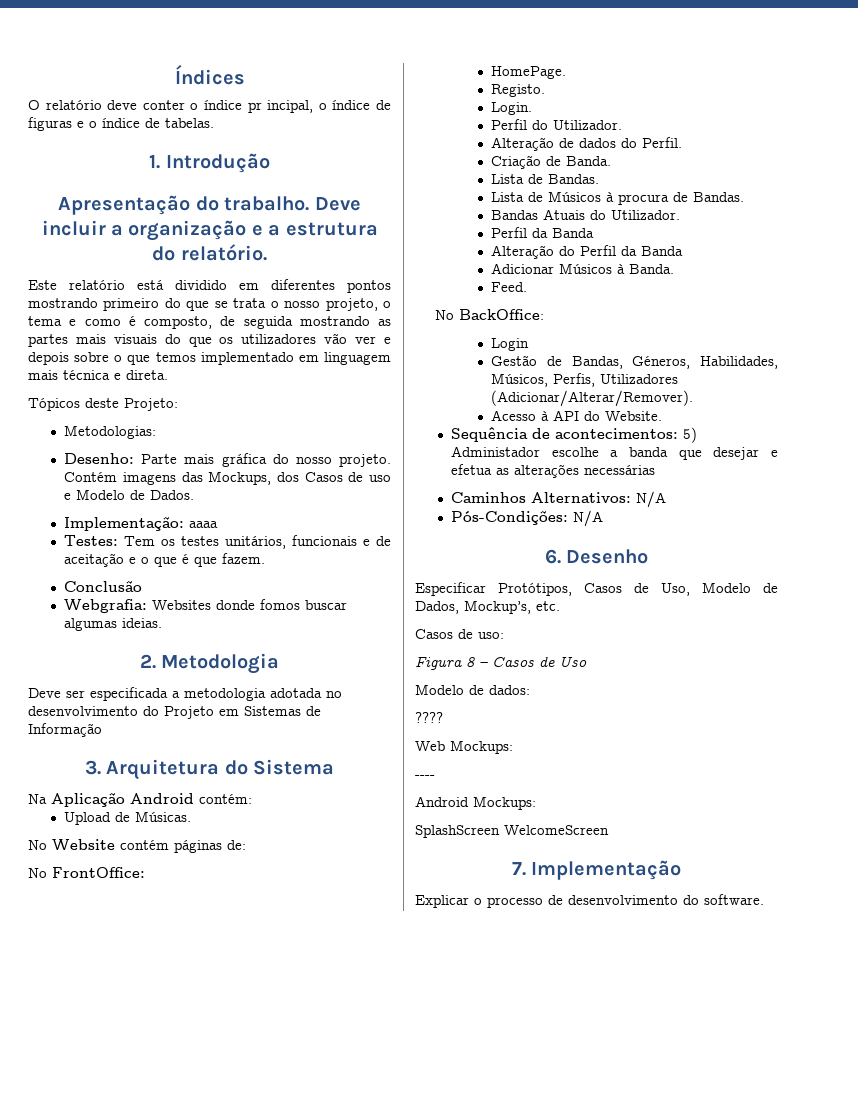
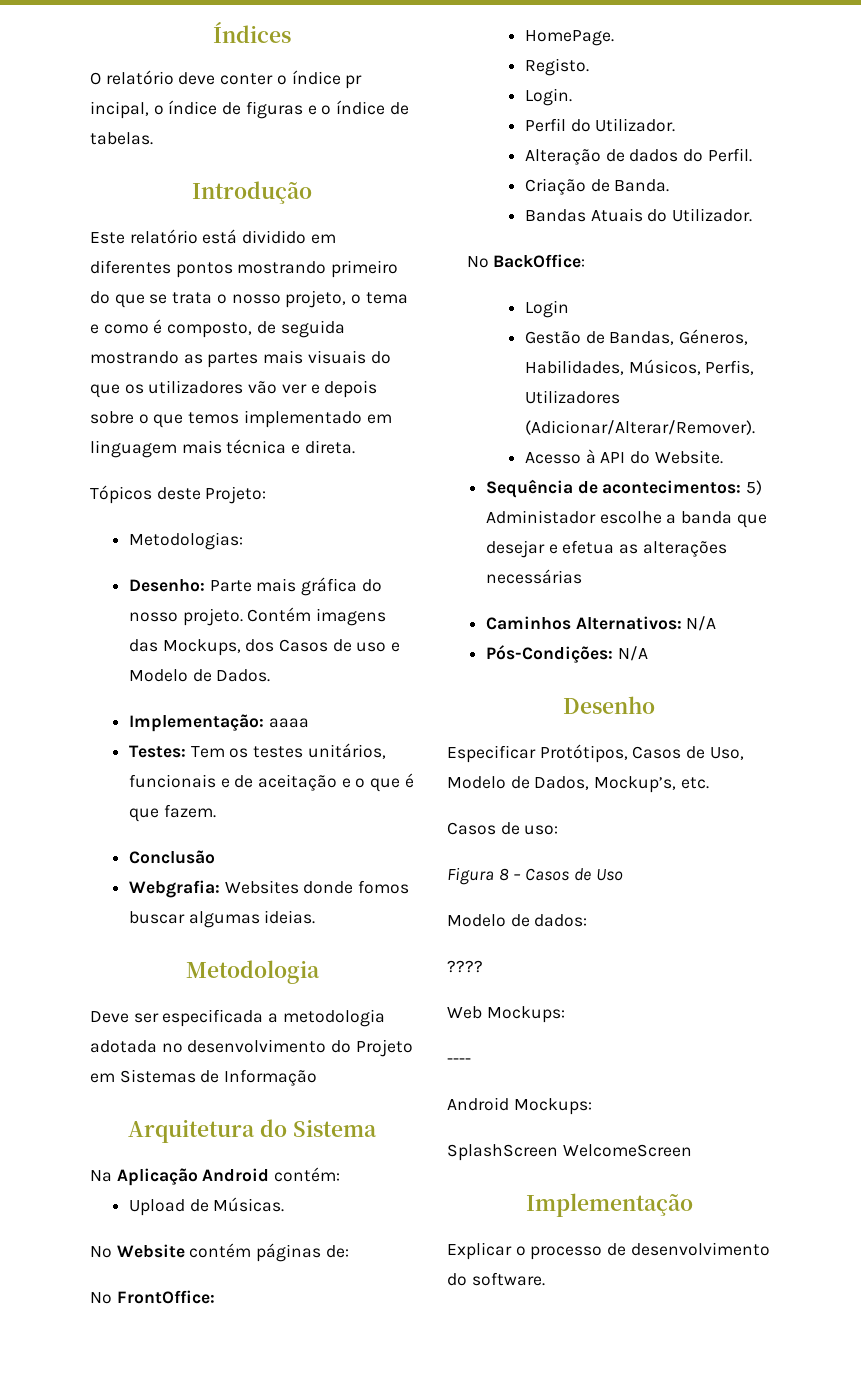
[149,154,161,169] 1. -> (153, 138) none
[58,195,361,215] [41,220,378,241] [152,244,267,261] // Apresentação do trabalho. Deve incluir a organização e a estrutura do relatório. -> (312, 192) none
[139,654,156,669] 2. -> (316, 917) none
[84,760,101,775] 3. -> (318, 1077) none
[491,174,600,184] [491,191,745,205] [491,209,681,220] [491,227,595,238] [491,245,684,259] [491,263,675,274] [491,282,528,292] Lista de Bandas. // Lista de Músicos à procura de Bandas. // Bandas Atuais do Utilizador. // Perfil da Banda // Alteração do Perfil da Banda // Adicionar Músicos à Banda. // Feed. -> [524,208,753,222] Bandas Atuais do Utilizador.
[544,549,561,564] 6. -> (648, 653) none
[511,862,526,876] 7. -> (692, 1150) none

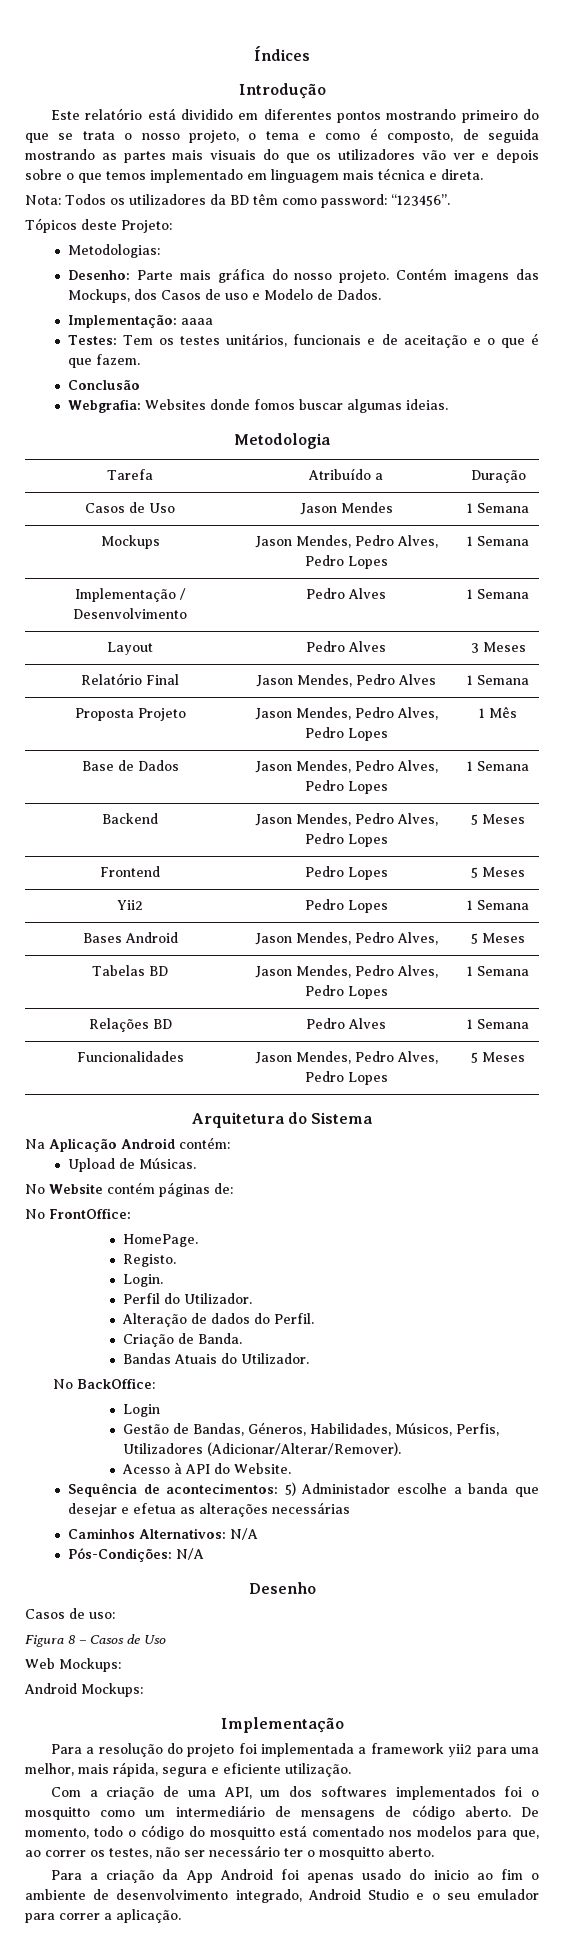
[90,70,363,89] [90,100,409,119] [90,132,153,145] // O relatório deve conter o índice pr incipal, o índice de figuras e o índice de tabelas. -> (310, 53) none
(355, 447) none -> [25,193,450,208] // Nota: Todos os utilizadores da BD têm como password: “123456”.
[90,1009,385,1027] [90,1039,413,1057] [90,1069,318,1086] // Deve ser especificada a metodologia adotada no desenvolvimento do Projeto em Sistemas de Informação -> [107,469,153,480] [308,468,384,480] [470,470,526,483] [85,502,175,513] [299,502,393,515] [467,503,529,513] [100,535,160,549] [254,535,438,548] [304,555,388,569] [467,536,529,546] [74,588,186,602] [73,608,187,619] [306,588,387,599] [467,589,529,599] [107,642,153,655] [306,641,387,652] [470,642,526,653] [81,673,179,685] [256,674,437,687] [467,675,529,685] [74,708,186,721] [254,707,438,720] [304,727,388,741] [479,706,517,718] [81,760,179,771] [254,760,438,773] [304,780,388,794] [467,761,529,771] [102,813,158,824] [254,813,438,826] [304,833,388,847] [471,814,525,825] [100,866,160,877] [304,866,388,880] [471,867,525,878] [117,900,143,910] [304,899,388,913] [467,900,529,910] [82,932,178,943] [254,932,438,945] [471,933,525,944] [92,965,168,976] [254,965,438,978] [304,985,388,999] [467,966,529,976] [88,1018,172,1032] [306,1018,387,1029] [467,1019,529,1029] [76,1051,184,1062] [254,1051,438,1064] [304,1071,388,1085] [471,1052,525,1063] // Tarefa | Atribuído a | Duração // Casos de Uso | Jason Mendes | 1 Semana // Mockups | Jason Mendes, Pedro Alves, Pedro Lopes | 1 Semana // Implementação / Desenvolvimento | Pedro Alves | 1 Semana // Layout | Pedro Alves | 3 Meses // Relatório Final | Jason Mendes, Pedro Alves | 1 Semana // Proposta Projeto | Jason Mendes, Pedro Alves, Pedro Lopes | 1 Mês // Base de Dados | Jason Mendes, Pedro Alves, Pedro Lopes | 1 Semana // Backend | Jason Mendes, Pedro Alves, Pedro Lopes | 5 Meses // Frontend | Pedro Lopes | 5 Meses // Yii2 | Pedro Lopes | 1 Semana // Bases Android | Jason Mendes, Pedro Alves, | 5 Meses // Tabelas BD | Jason Mendes, Pedro Alves, Pedro Lopes | 1 Semana // Relações BD | Pedro Alves | 1 Semana // Funcionalidades | Jason Mendes, Pedro Alves, Pedro Lopes | 5 Meses
[447,744,744,763] [447,776,709,793] // Especificar Protótipos, Casos de Uso, Modelo de Dados, Mockup’s, etc. -> (316, 1588) none
[447,914,588,927] [447,960,483,973] // Modelo de dados: // ???? -> (166, 1639) none
[447,1058,471,1064] // ---- -> (121, 1665) none
[447,1144,692,1161] // SplashScreen WelcomeScreen -> (143, 1690) none
[447,1242,770,1260] [447,1272,545,1286] Explicar o processo de desenvolvimento do software. -> [50,1743,539,1757] [25,1762,351,1777] [50,1786,539,1800] [25,1805,539,1820] [25,1825,540,1840] [25,1845,434,1860] [50,1869,540,1883] [25,1889,539,1903] [25,1909,181,1923] Para a resolução do projeto foi implementada a framework yii2 para uma melhor, mais rápida, segura e eficiente utilização. // Com a criação de uma API, um dos softwares implementados foi o mosquitto como um intermediário de mensagens de código aberto. De momento, todo o código do mosquitto está comentado nos modelos para que, ao correr os testes, não ser necessário ter o mosquitto aberto. // Para a criação da App Android foi apenas usado do inicio ao fim o ambiente de desenvolvimento integrado, Android Studio e o seu emulador para correr a aplicação.

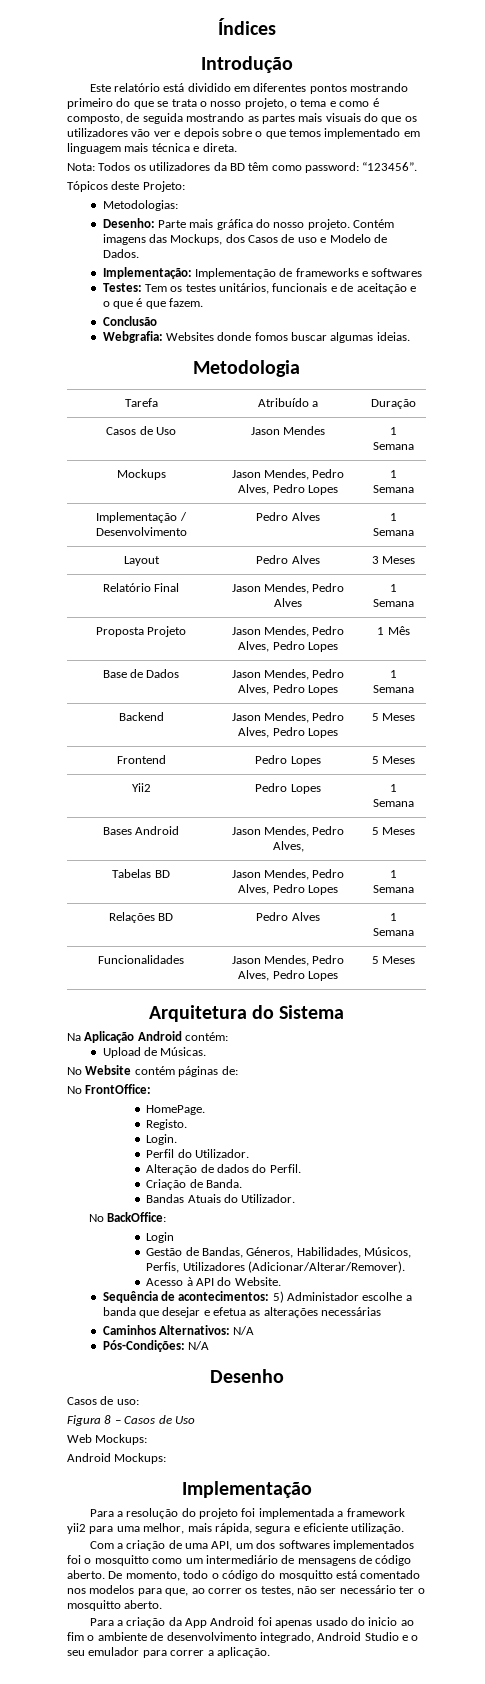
[180,318,213,325] aaaa -> [194,268,423,279] Implementação de frameworks e softwares

